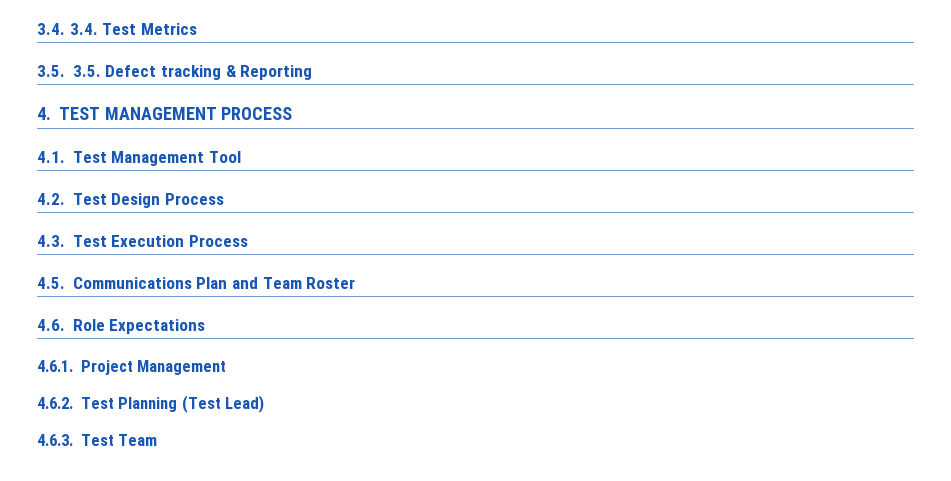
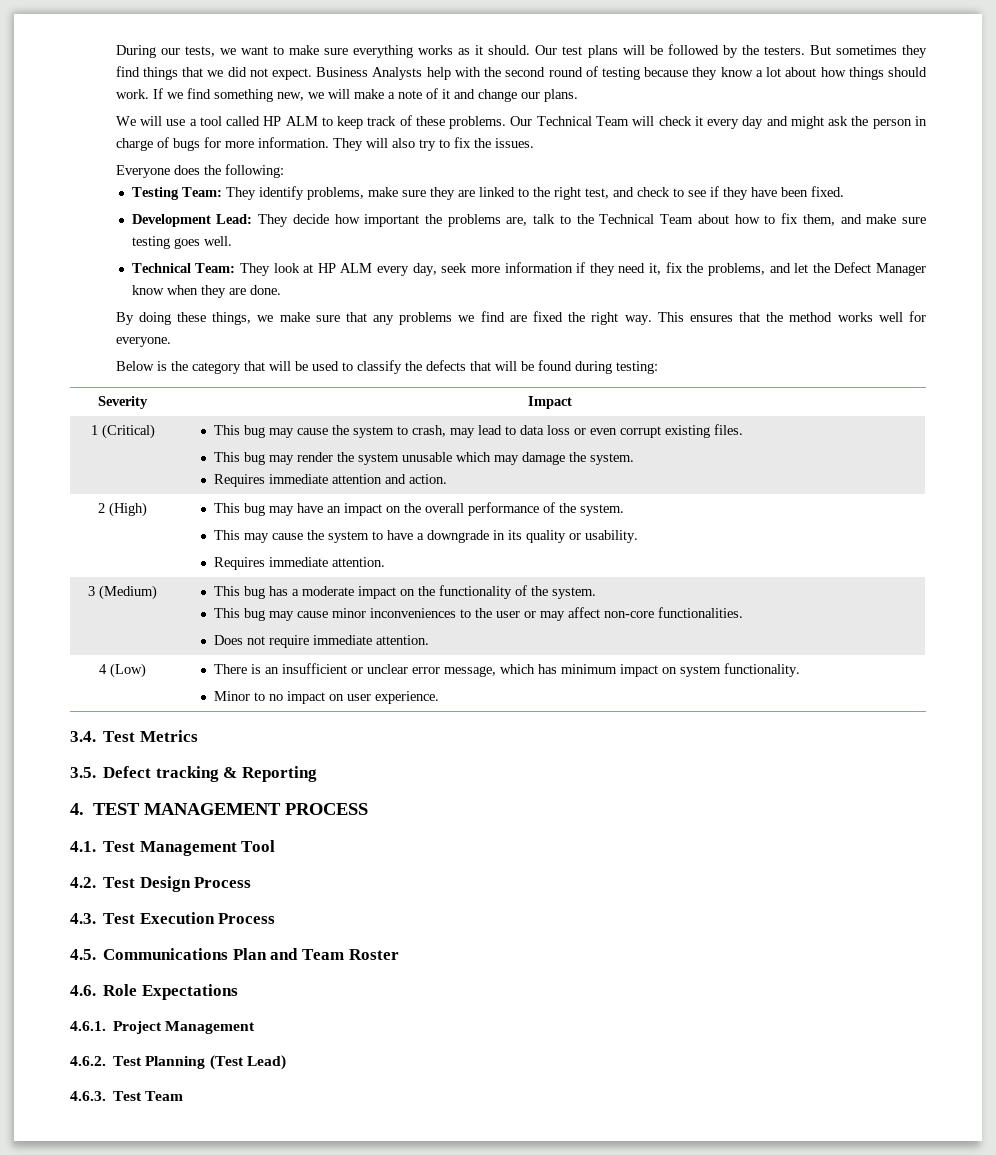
[37,23,65,35] 3.4. -> [115,44,927,58] [115,66,928,80] [115,88,578,102] [115,115,927,129] [115,137,534,151] [115,164,284,178] [131,186,844,200] [131,213,927,227] [131,236,232,249] [131,262,926,276] [131,285,281,298] [115,311,926,325] [115,337,171,347] [115,360,658,374] [98,396,148,409] [528,396,572,409] [90,424,155,439] [213,424,743,438] [213,452,634,465] [213,474,447,487] [98,502,147,517] [213,502,624,516] [213,530,638,543] [213,557,385,570] [88,585,157,600] [213,585,596,599] [213,607,743,621] [213,635,429,648] [99,663,146,678] [213,663,800,677] [213,691,439,704] During our tests, we want to make sure everything works as it should. Our test plans will be followed by the testers. But sometimes they find things that we did not expect. Business Analysts help with the second round of testing because they know a lot about how things should work. If we find something new, we will make a note of it and change our plans. // We will use a tool called HP ALM to keep track of these problems. Our Technical Team will check it every day and might ask the person in charge of bugs for more information. They will also try to fix the issues. // Everyone does the following: // Testing Team: They identify problems, make sure they are linked to the right test, and check to see if they have been fixed. // Development Lead: They decide how important the problems are, talk to the Technical Team about how to fix them, and make sure testing goes well. // Technical Team: They look at HP ALM every day, seek more information if they need it, fix the problems, and let the Defect Manager know when they are done. // By doing these things, we make sure that any problems we find are fixed the right way. This ensures that the method works well for everyone. // Below is the category that will be used to classify the defects that will be found during testing: // Severity | Impact // 1 (Critical) | This bug may cause the system to crash, may lead to data loss or even corrupt existing files. // This bug may render the system unusable which may damage the system. // Requires immediate attention and action. // 2 (High) | This bug may have an impact on the overall performance of the system. // This may cause the system to have a downgrade in its quality or usability. // Requires immediate attention. // 3 (Medium) | This bug has a moderate impact on the functionality of the system. // This bug may cause minor inconveniences to the user or may affect non-core functionalities. // Does not require immediate attention. // 4 (Low) | There is an insufficient or unclear error message, which has minimum impact on system functionality. // Minor to no impact on user experience. //
[72,65,101,77] 3.5. -> (96, 772) none

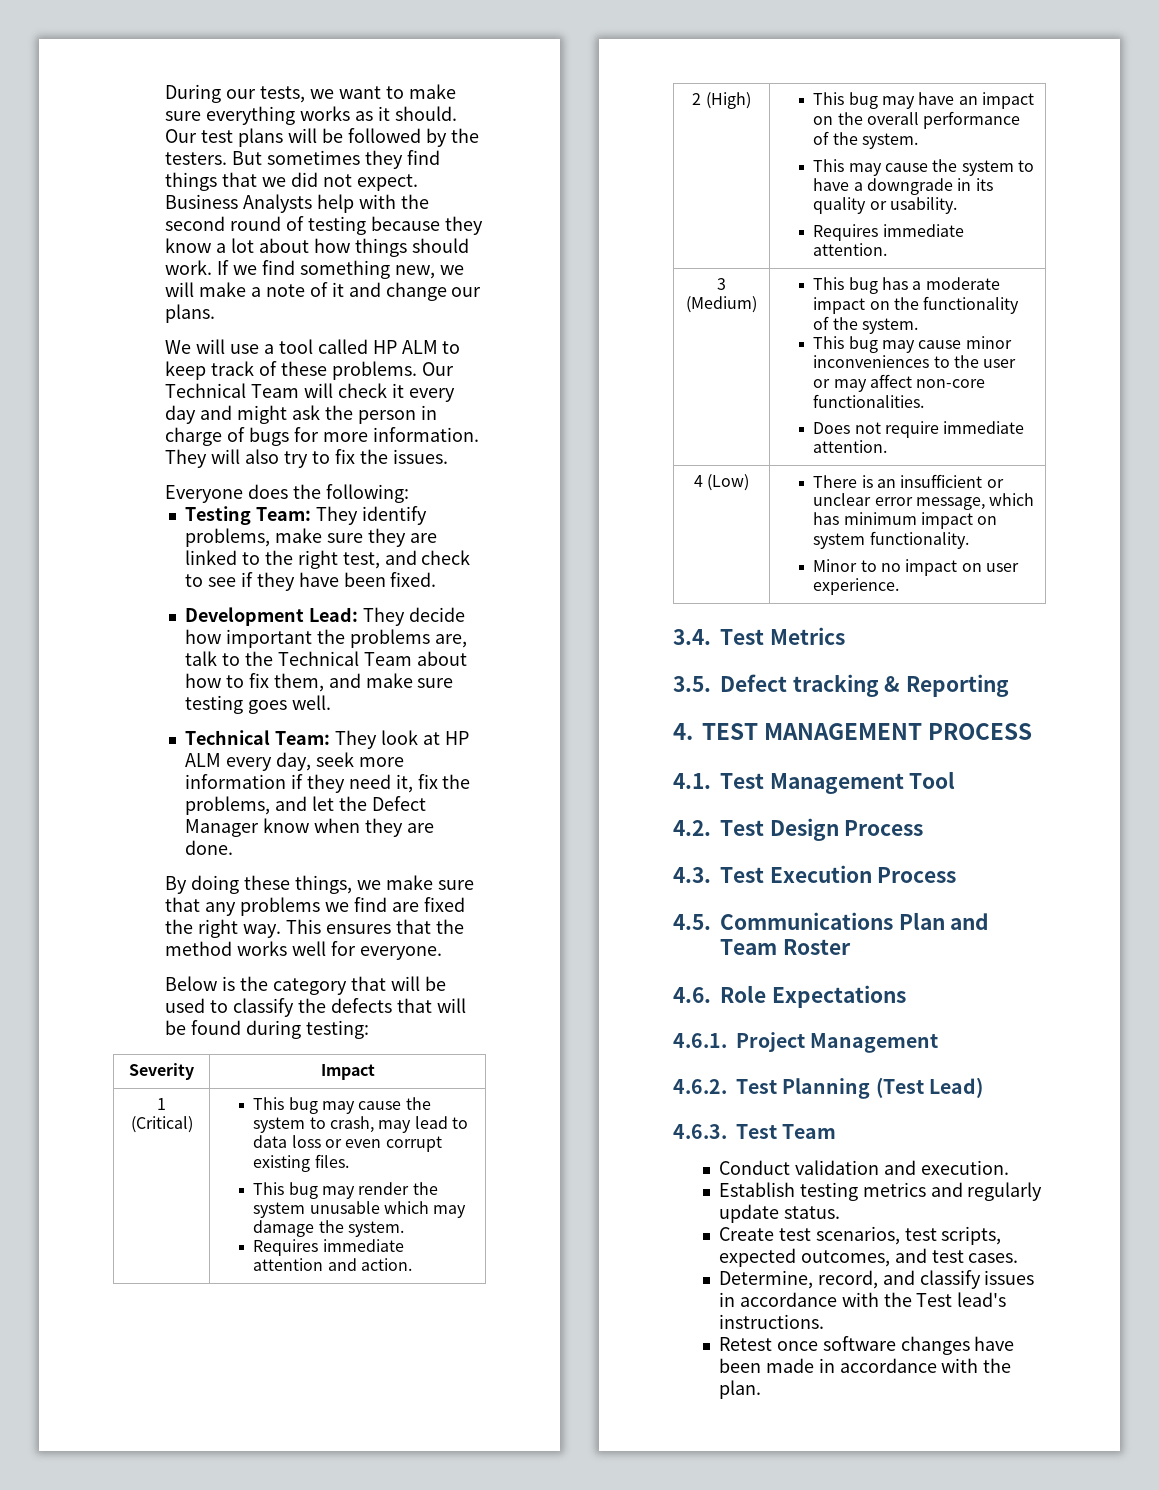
(184, 1096) none -> [719,1160,1009,1175] [719,1182,1043,1201] [719,1204,840,1223] [719,1226,1002,1245] [719,1248,1019,1267] [719,1270,1035,1289] [719,1292,1007,1307] [719,1314,825,1329] [719,1336,1015,1355] [719,1358,1012,1373] [719,1380,762,1399] // Conduct validation and execution. // Establish testing metrics and regularly update status. // Create test scenarios, test scripts, expected outcomes, and test cases. // Determine, record, and classify issues in accordance with the Test lead's instructions. // Retest once software changes have been made in accordance with the plan.

